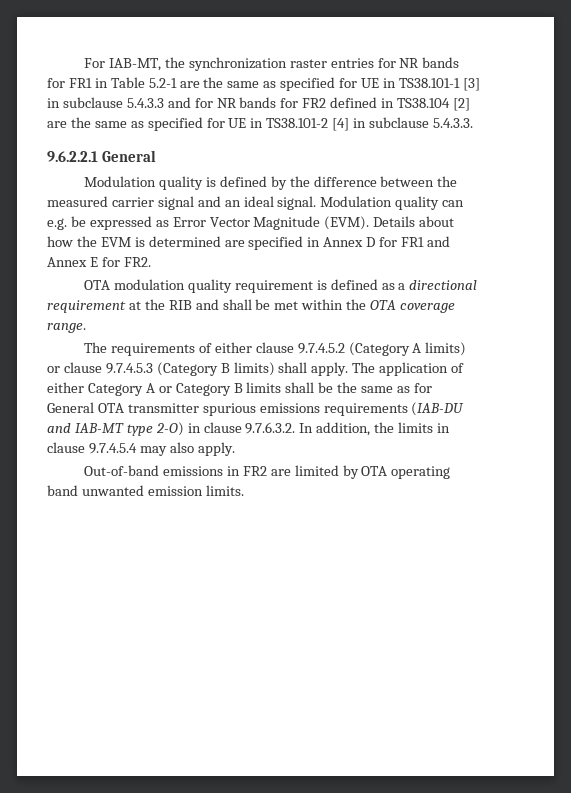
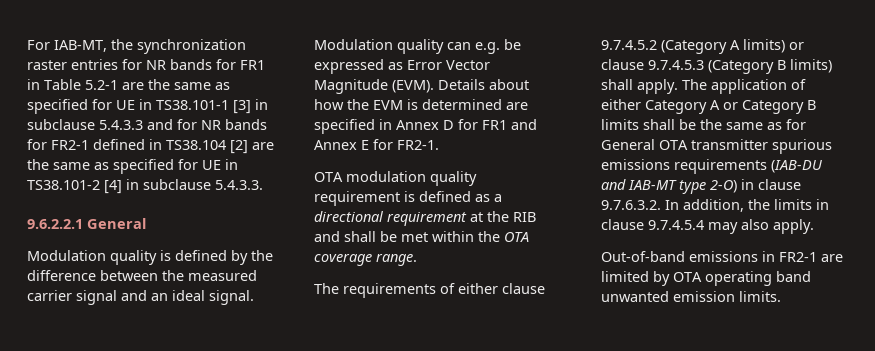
[302,98,327,108] FR2 -> [51,140,89,150] FR2-1
[123,257,151,267] FR2. -> [397,140,439,150] FR2-1.
[242,466,267,476] FR2 -> [779,252,817,262] FR2-1

